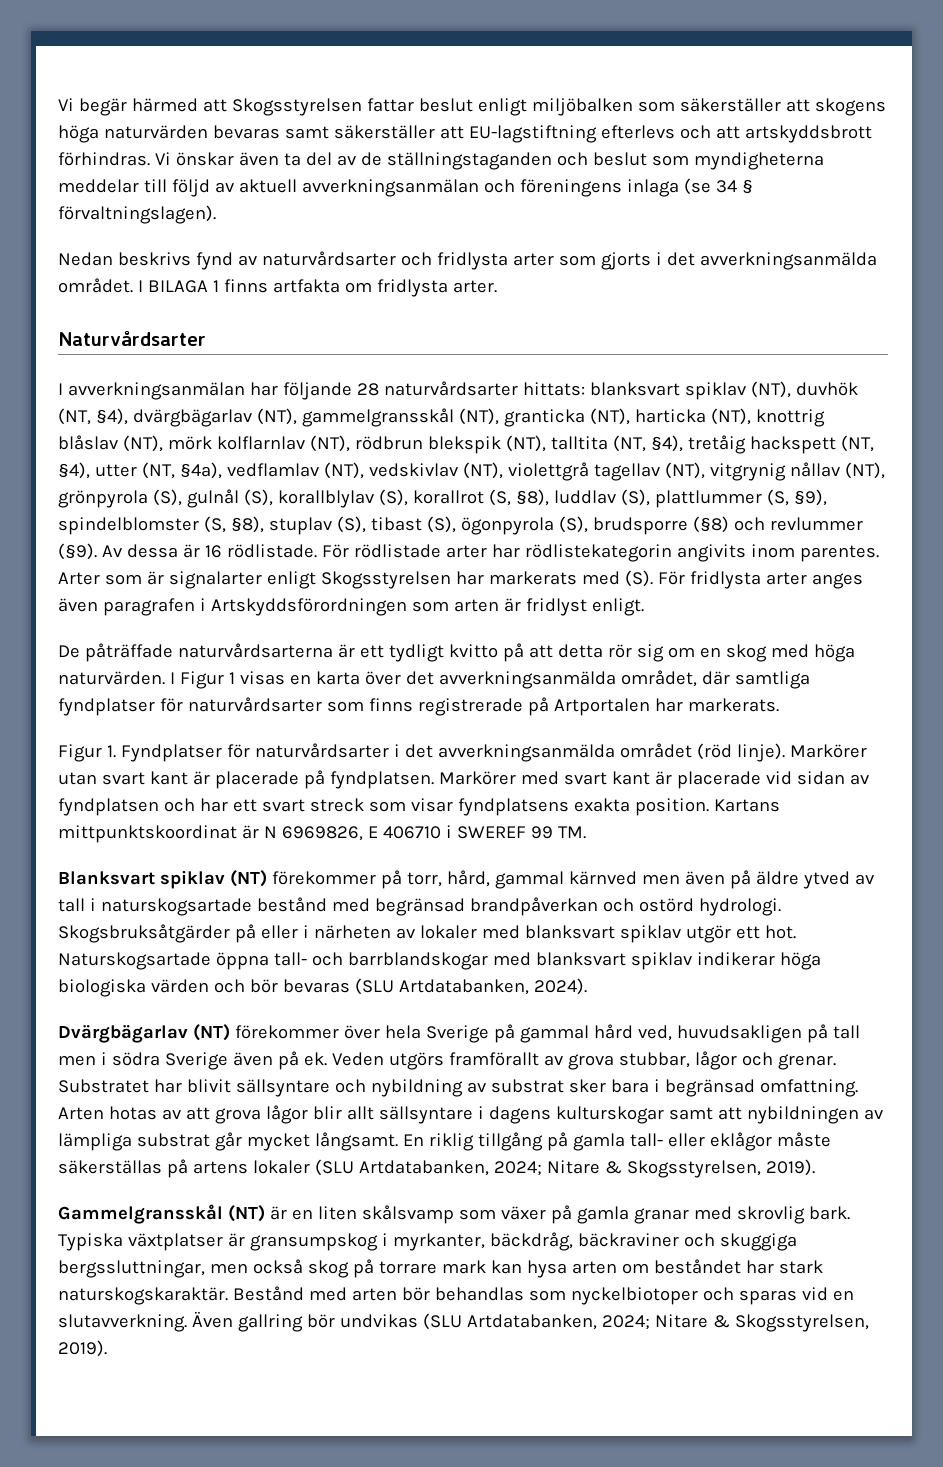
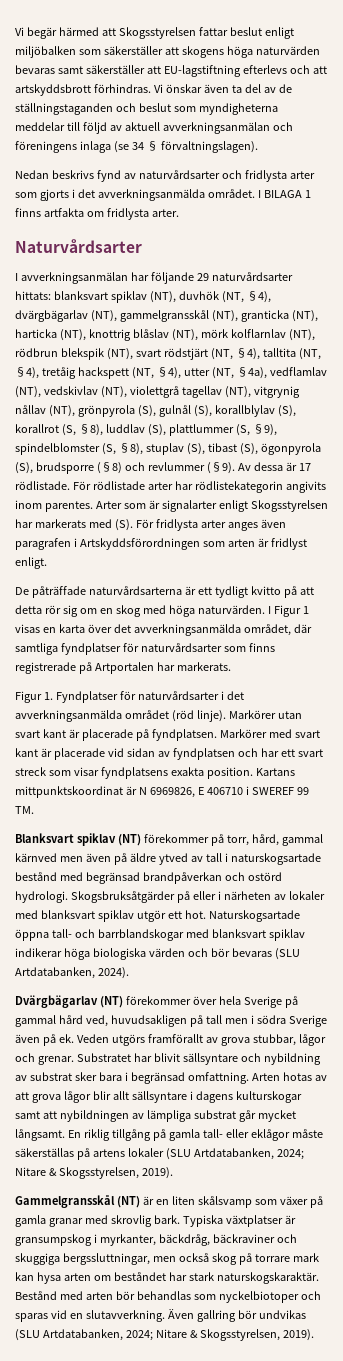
[356,383,379,396] 28 -> [196,273,209,281] 29
(546, 443) none -> [135,348,260,360] svart rödstjärt (NT, §4),
[204,545,222,558] 16 -> [298,463,311,471] 17

